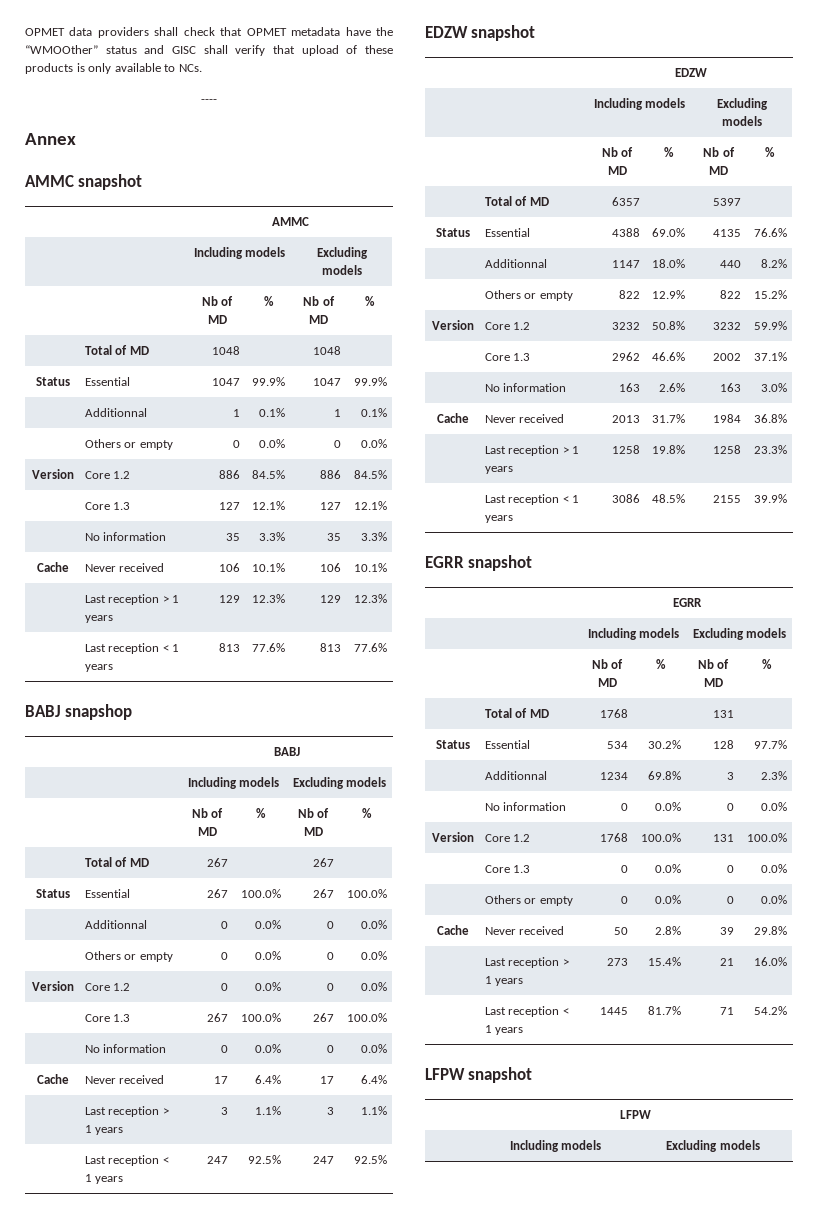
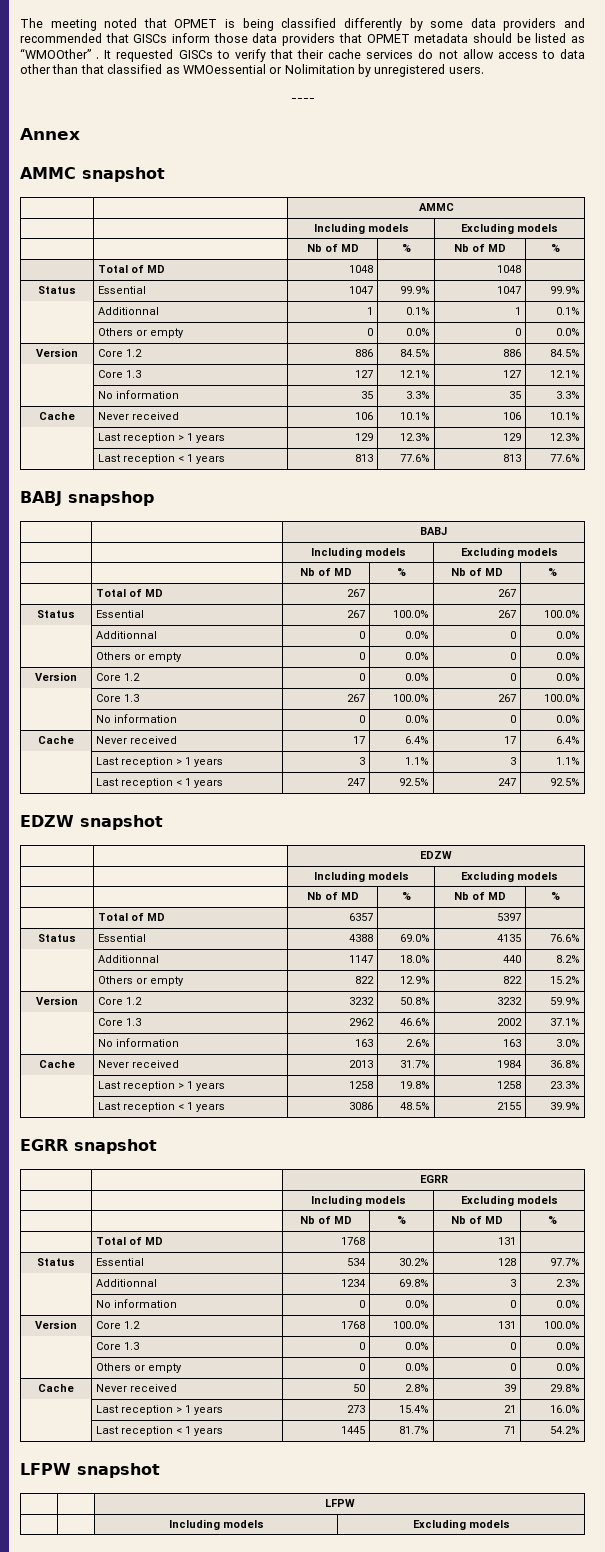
[25,27,394,38] [25,45,394,56] [25,63,202,74] OPMET data providers shall check that OPMET metadata have the “WMOOther” status and GISC shall verify that upload of these products is only available to NCs. -> [20,18,586,31] [20,33,585,46] [20,48,585,62] [20,64,484,77] The meeting noted that OPMET is being classified differently by some data providers and recommended that GISCs inform those data providers that OPMET metadata should be listed as “WMOOther” . It requested GISCs to verify that their cache services do not allow access to data other than that classified as WMOessential or Nolimitation by unregistered users.

